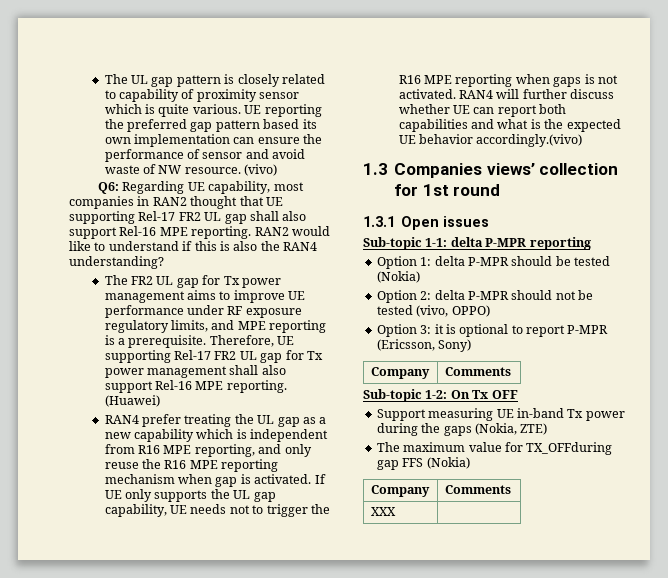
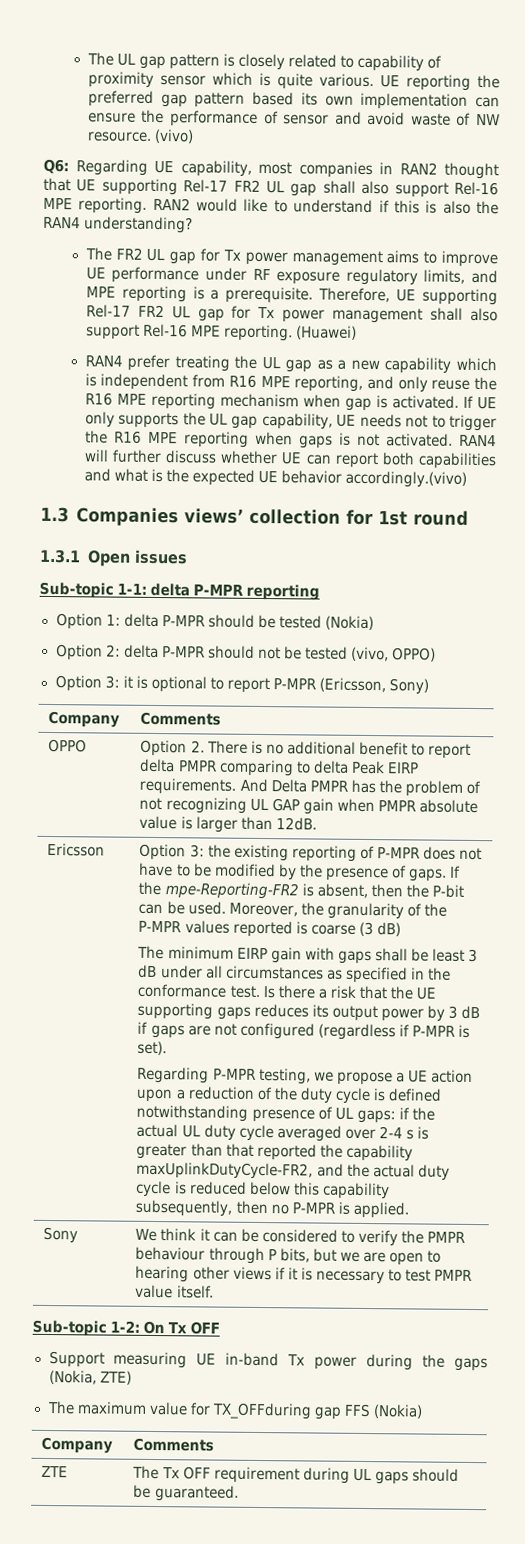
(511, 371) none -> [48,738,88,753] [140,739,471,759] [139,758,419,777] [139,777,481,797] [139,797,478,815] [139,815,317,833] [47,842,106,857] [139,843,482,862] [139,862,461,882] [138,881,464,900] [138,901,447,920] [138,920,401,938] [137,945,478,965] [138,964,451,984] [137,983,436,1000] [137,1002,480,1022] [137,1021,470,1041] [137,1040,168,1056] [137,1066,473,1086] [136,1086,442,1105] [136,1104,435,1124] [136,1123,429,1142] [136,1143,413,1162] [136,1161,450,1181] [135,1180,390,1200] [135,1199,409,1219] [43,1226,79,1244] [135,1228,465,1247] [135,1246,441,1266] [135,1265,472,1285] [135,1284,215,1299] // OPPO | Option 2. There is no additional benefit to report delta PMPR comparing to delta Peak EIRP requirements. And Delta PMPR has the problem of not recognizing UL GAP gain when PMPR absolute value is larger than 12dB. // Ericsson | Option 3: the existing reporting of P-MPR does not have to be modified by the presence of gaps. If the mpe-Reporting-FR2 is absent, then the P-bit can be used. Moreover, the granularity of the P-MPR values reported is coarse (3 dB) // The minimum EIRP gain with gaps shall be least 3 dB under all circumstances as specified in the conformance test. Is there a risk that the UE supporting gaps reduces its output power by 3 dB if gaps are not configured (regardless if P-MPR is set). // Regarding P-MPR testing, we propose a UE action upon a reduction of the duty cycle is defined notwithstanding presence of UL gaps: if the actual UL duty cycle averaged over 2-4 s is greater than that reported the capability maxUplinkDutyCycle-FR2, and the actual duty cycle is reduced below this capability subsequently, then no P-MPR is applied. // Sony | We think it can be considered to verify the PMPR behaviour through P bits, but we are open to hearing other views if it is necessary to test PMPR value itself.
[370,507,396,516] XXX | -> [41,1465,69,1478] [132,1465,459,1485] [133,1484,239,1502] ZTE | The Tx OFF requirement during UL gaps should be guaranteed.

